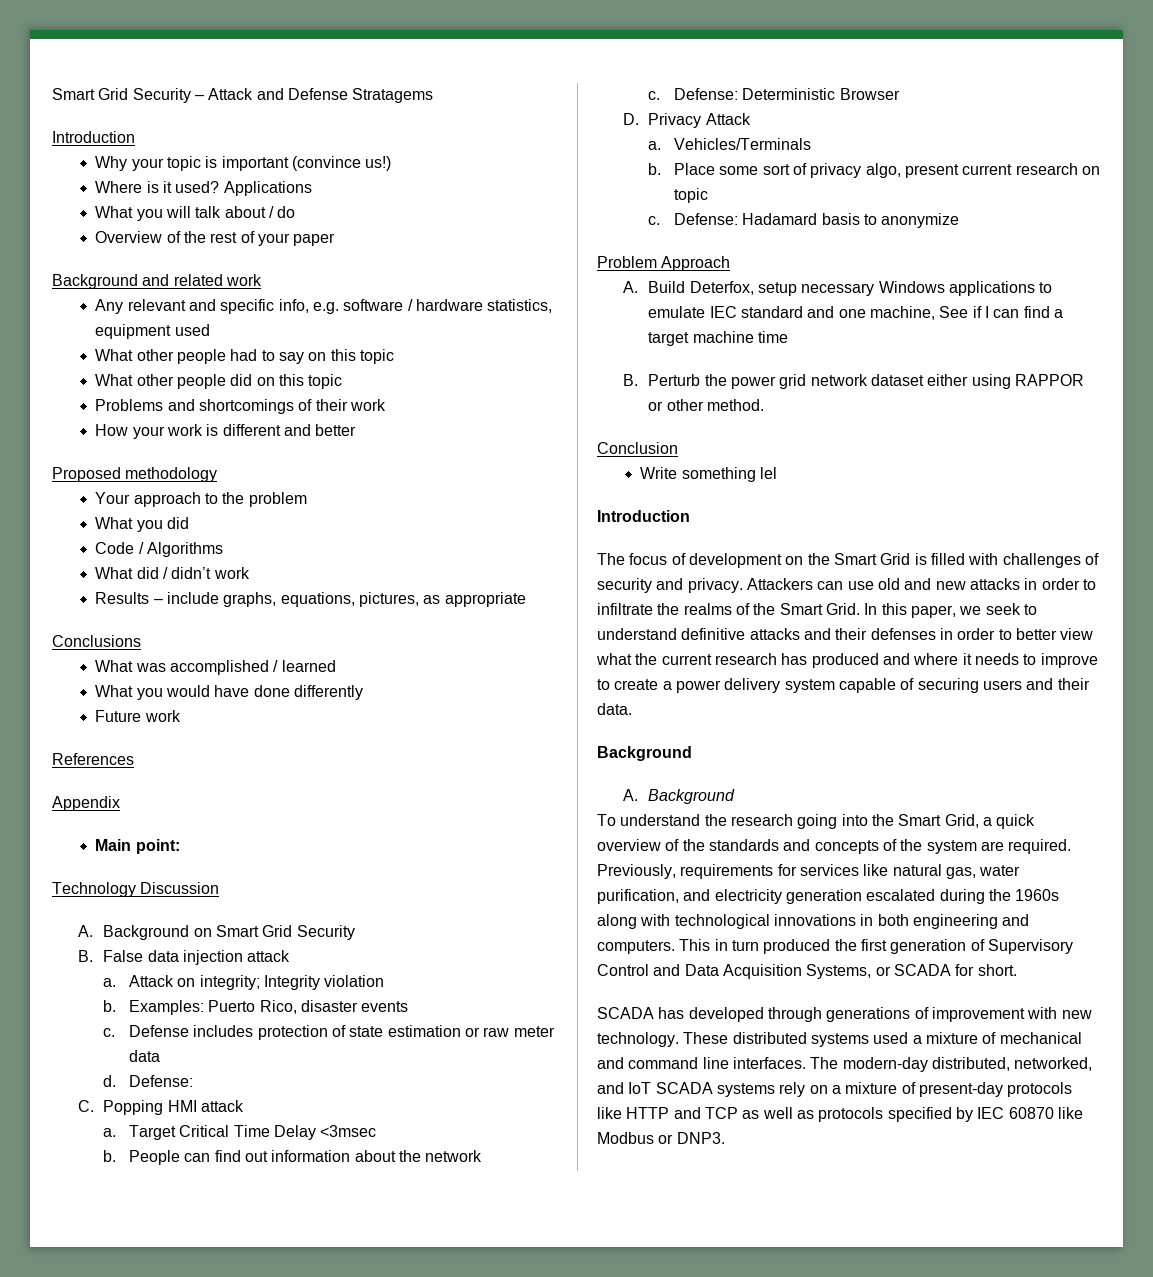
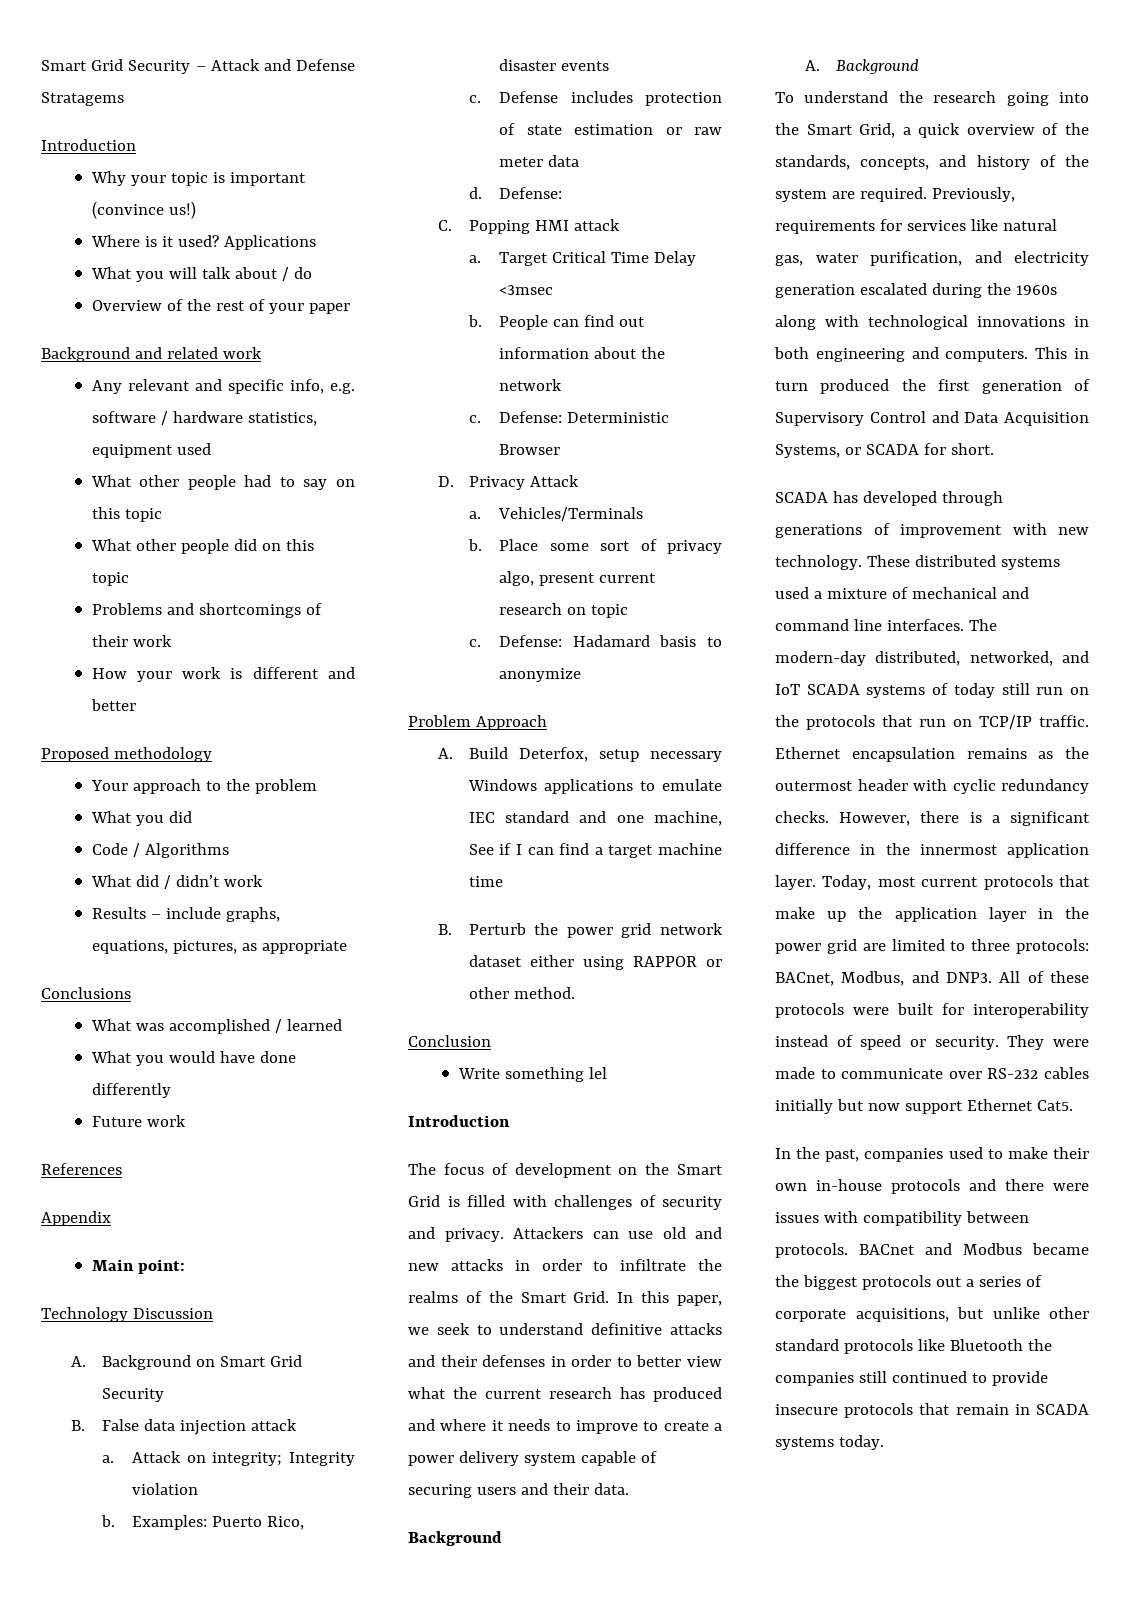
[708,839,879,854] standards and concepts -> [775,155,1030,170] standards, concepts, and history
[779,1082,1073,1097] [597,1107,1083,1122] [597,1132,725,1144] rely on a mixture of present-day protocols like HTTP and TCP as well as protocols specified by IEC 60870 like Modbus or DNP3. -> [932,683,1089,698] [775,715,1089,730] [775,747,1089,762] [775,779,1089,794] [775,811,1090,826] [775,843,1089,858] [775,875,1090,890] [775,907,1089,922] [775,939,1089,954] [775,971,1089,986] [775,1003,1089,1018] [775,1035,1089,1050] [775,1067,1089,1079] [775,1099,1073,1114] [775,1147,1089,1162] [775,1179,1089,1194] [775,1211,1029,1226] [775,1243,1089,1258] [775,1275,1042,1290] [775,1307,1089,1322] [775,1339,1052,1354] [775,1371,1048,1386] [775,1403,1089,1418] [775,1435,884,1450] of today still run on the protocols that run on TCP/IP traffic. Ethernet encapsulation remains as the outermost header with cyclic redundancy checks. However, there is a significant difference in the innermost application layer. Today, most current protocols that make up the application layer in the power grid are limited to three protocols: BACnet, Modbus, and DNP3. All of these protocols were built for interoperability instead of speed or security. They were made to communicate over RS-232 cables initially but now support Ethernet Cat5. // In the past, companies used to make their own in-house protocols and there were issues with compatibility between protocols. BACnet and Modbus became the biggest protocols out a series of corporate acquisitions, but unlike other standard protocols like Bluetooth the companies still continued to provide insecure protocols that remain in SCADA systems today.

